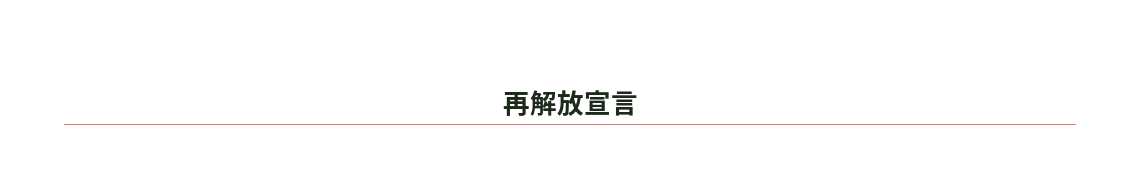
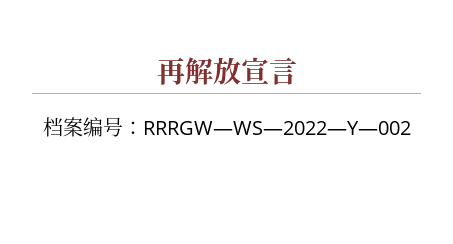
(638, 103) none -> [42,117,411,137] // 档案编号：RRRGW—WS—2022—Y—002

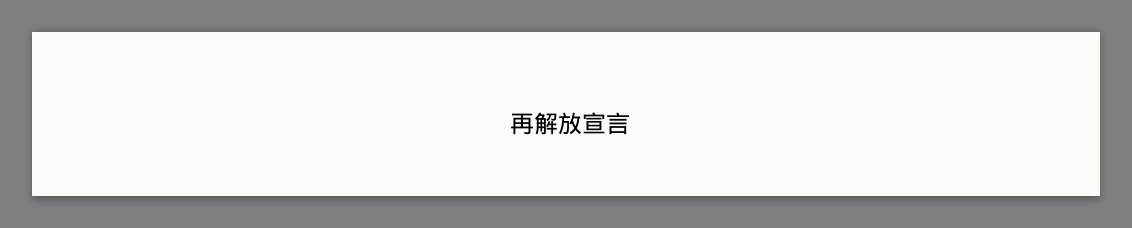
[42,117,411,137] // 档案编号：RRRGW—WS—2022—Y—002 -> (630, 123) none

